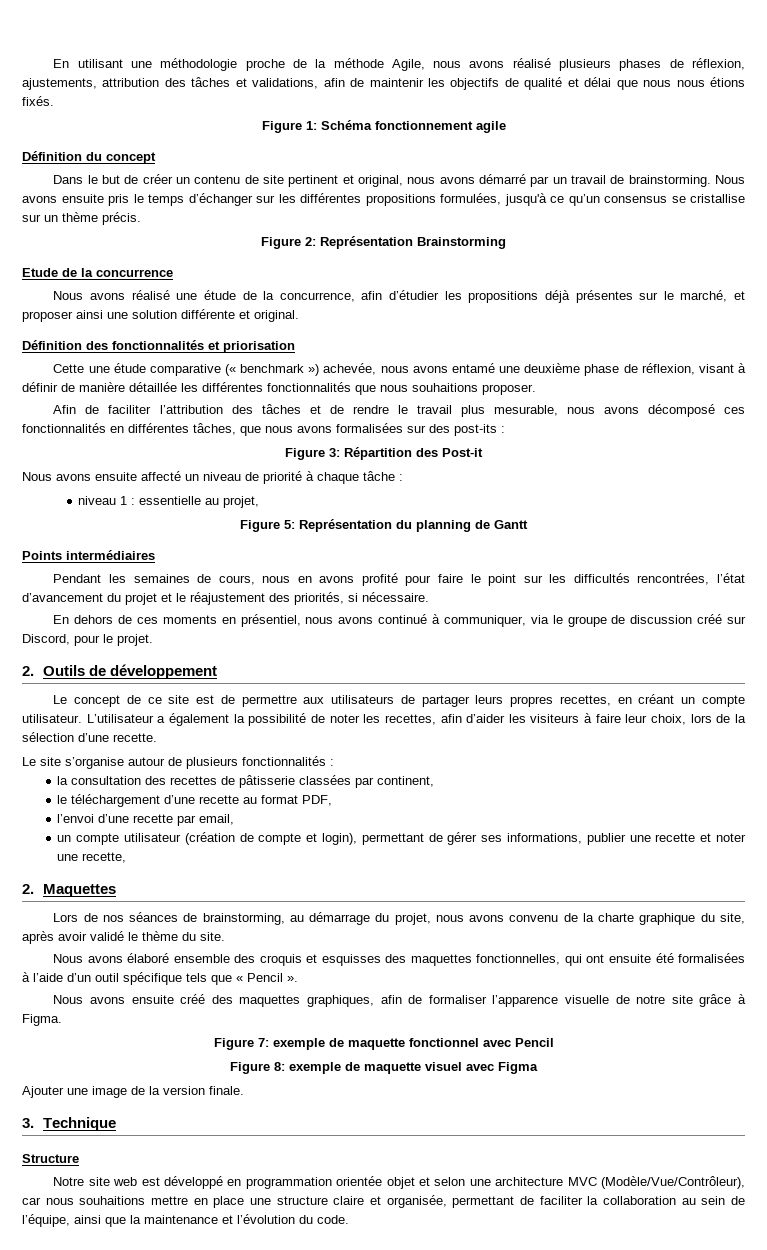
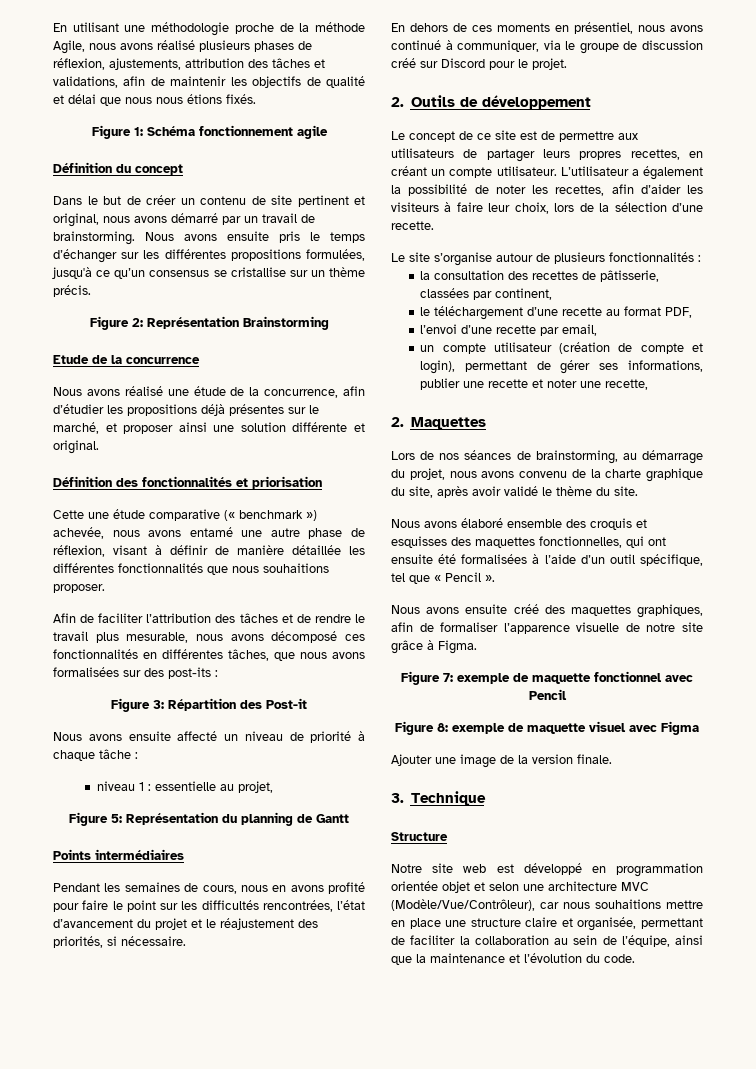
[524,363,581,373] deuxième -> [270,528,300,537] autre
[22,634,70,645] Discord, -> [441,58,485,68] Discord
[239,775,296,788] pâtisserie -> [600,270,660,282] pâtisserie,
[123,972,207,985] spécifique tels -> [640,554,703,566] [391,573,405,582] spécifique, tel

